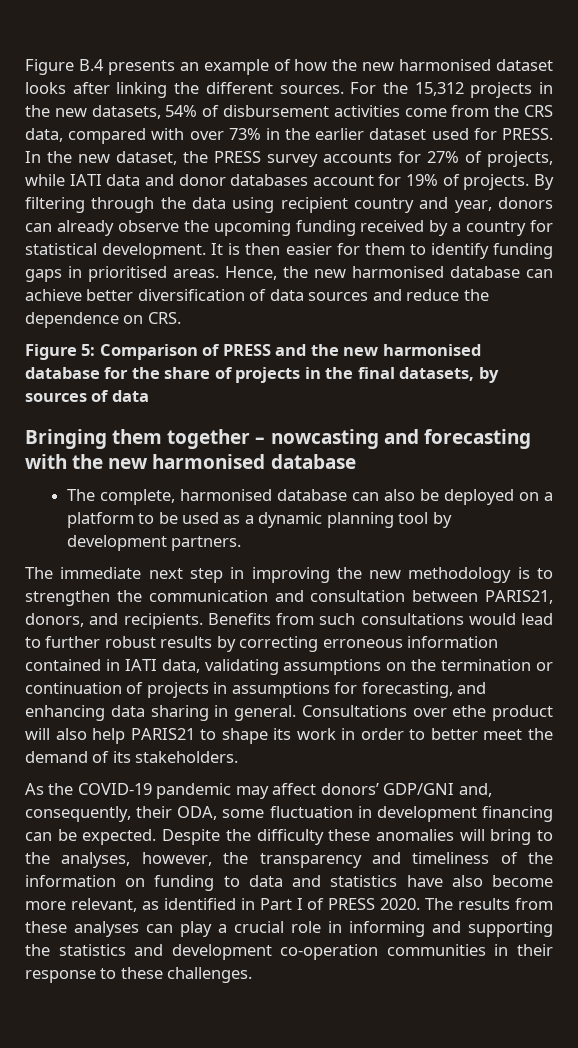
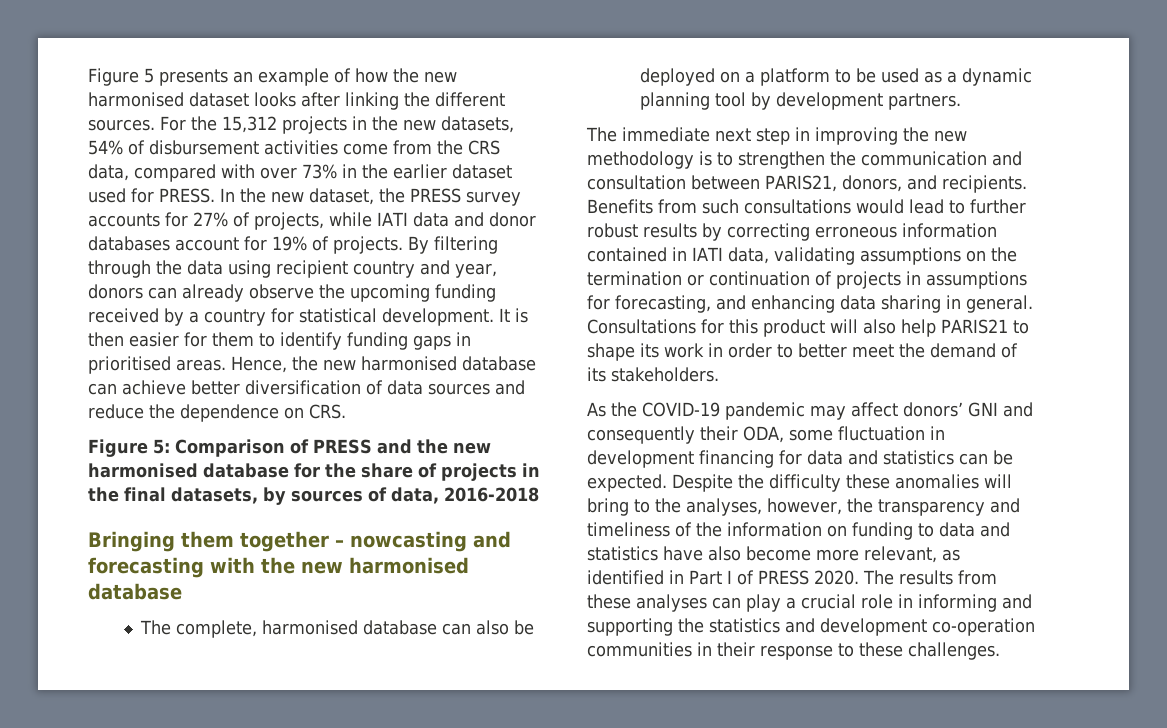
[25,59,104,75] Figure B.4 -> [88,68,154,86] Figure 5
[111,390,149,402] data -> [391,487,539,504] data, 2016-2018
[412,705,487,717] over ethe -> [701,319,758,334] for this
[383,783,492,797] [25,806,131,822] GDP/GNI and, consequently, -> [968,402,1033,417] [587,426,695,444] GNI and consequently
(553, 814) none -> [779,450,954,465] for data and statistics

